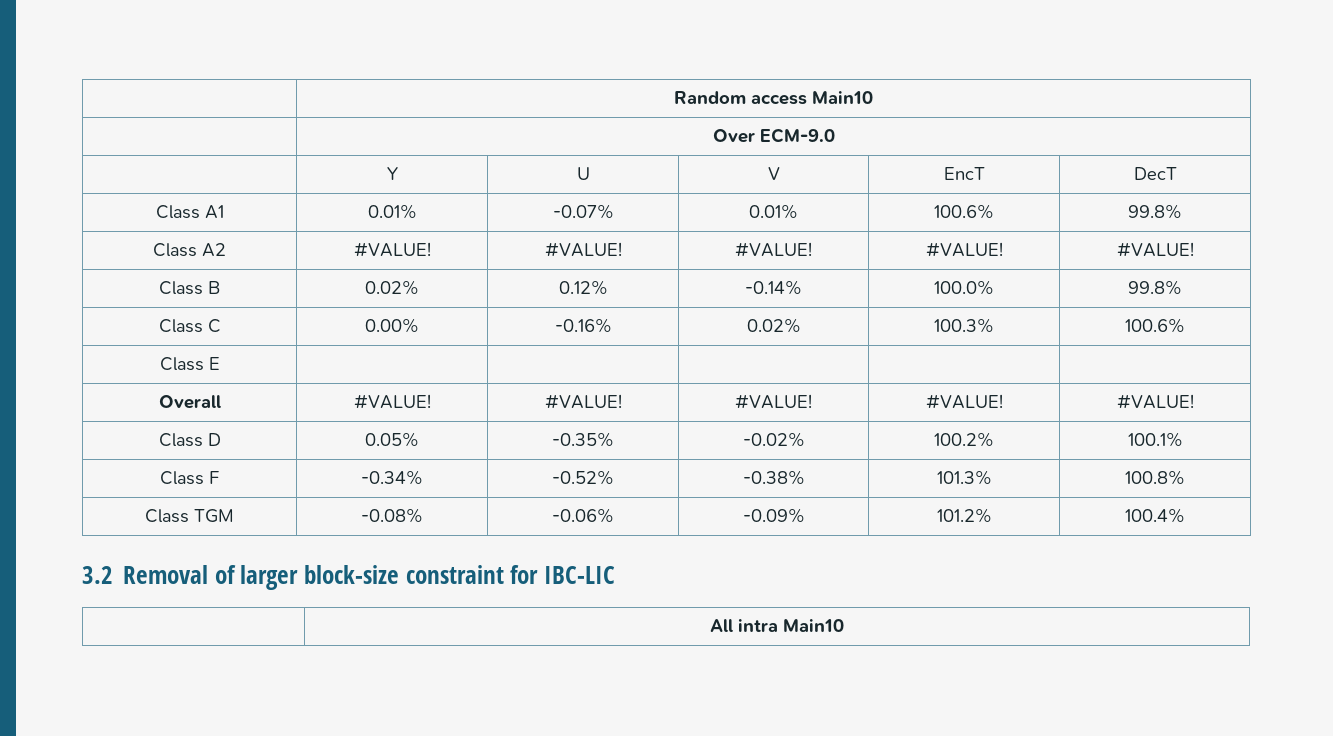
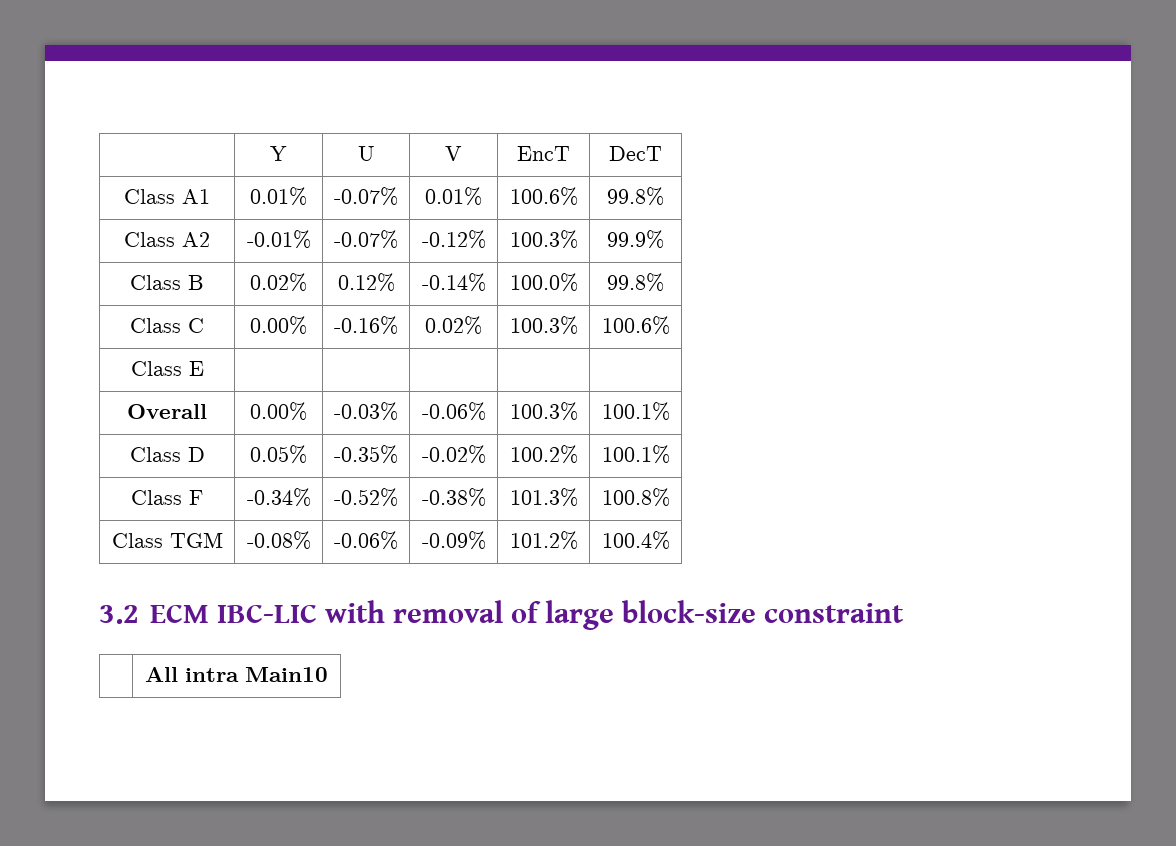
[674,91,873,105] [712,128,835,143] | Random access Main10 // | Over ECM-9.0 // -> (270, 153) none
[353,242,431,257] [544,242,622,257] [735,242,812,257] [925,242,1003,257] [1116,242,1194,257] #VALUE! | #VALUE! | #VALUE! | #VALUE! | #VALUE! -> [246,230,311,249] [334,230,398,249] [421,230,486,249] [509,230,578,249] [607,230,664,249] -0.01% | -0.07% | -0.12% | 100.3% | 99.9%
[353,394,431,409] [544,394,622,409] [735,394,812,409] [925,394,1003,409] [1116,394,1194,409] #VALUE! | #VALUE! | #VALUE! | #VALUE! | #VALUE! -> [250,402,307,421] [334,402,398,421] [421,402,486,421] [509,402,578,421] [601,402,670,421] 0.00% | -0.03% | -0.06% | 100.3% | 100.1%
[123,565,299,590] Removal of larger -> [149,600,615,630] ECM IBC-LIC with removal of large
[510,565,615,584] for IBC-LIC -> (905, 613) none

